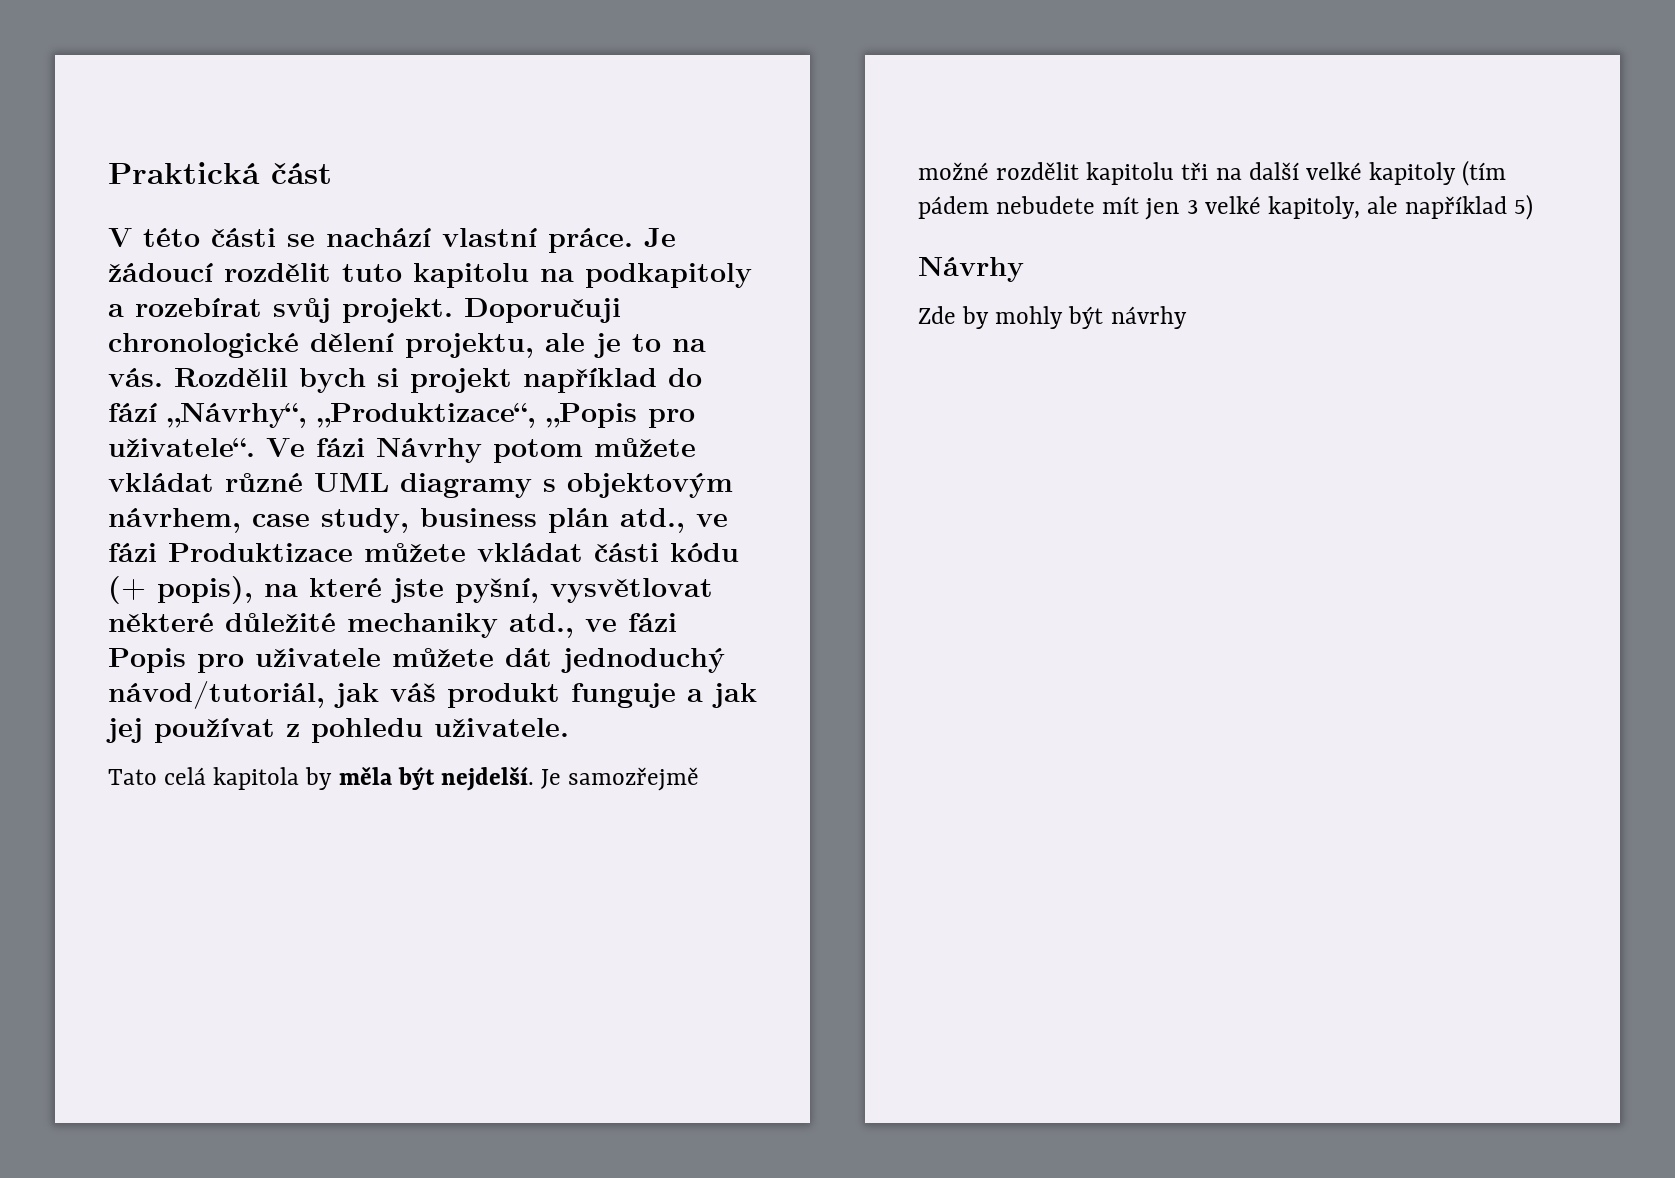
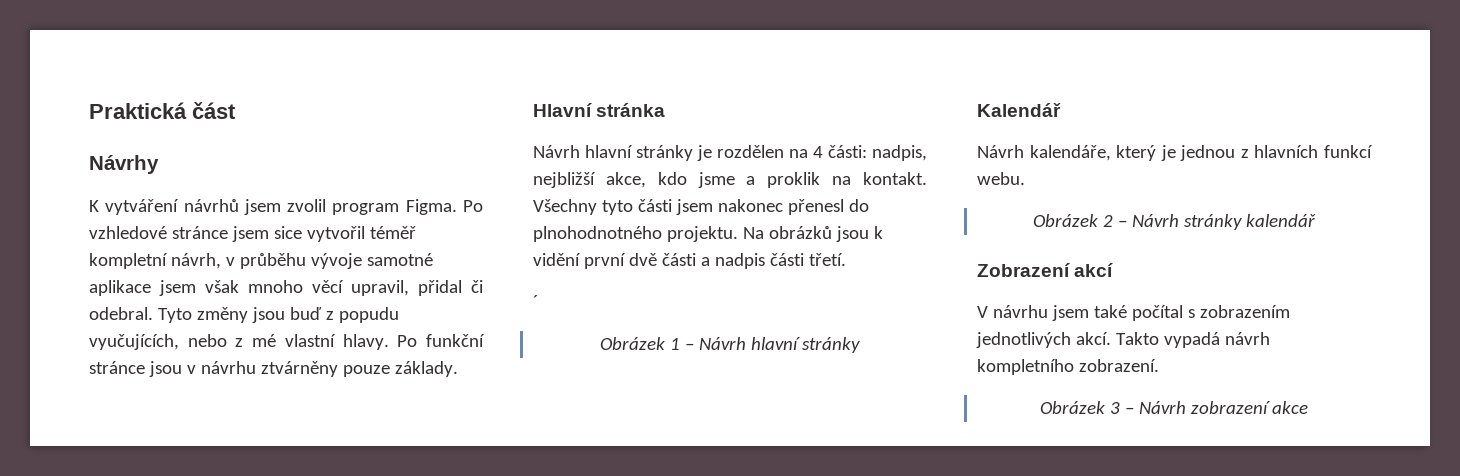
[108,228,676,253] [108,263,752,288] [108,298,621,323] [108,333,706,358] [108,368,702,393] [108,403,695,428] [108,438,696,463] [108,473,733,498] [108,508,728,533] [108,543,739,562] [108,576,713,604] [108,613,677,638] [108,648,725,673] [108,681,757,709] [106,718,569,743] [108,766,700,791] [918,160,1507,186] [918,194,1534,220] [918,257,1024,282] [918,306,1187,329] V této části se nachází vlastní práce. Je žádoucí rozdělit tuto kapitolu na podkapitoly a rozebírat svůj projekt. Doporučuji chronologické dělení projektu, ale je to na vás. Rozdělil bych si projekt například do fází „Návrhy“, „Produktizace“, „Popis pro uživatele“. Ve fázi Návrhy potom můžete vkládat různé UML diagramy s objektovým návrhem, case study, business plán atd., ve fázi Produktizace můžete vkládat části kódu (+ popis), na které jste pyšní, vysvětlovat některé důležité mechaniky atd., ve fázi Popis pro uživatele můžete dát jednoduchý návod/tutoriál, jak váš produkt funguje a jak jej používat z pohledu uživatele. // Tato celá kapitola by měla být nejdelší. Je samozřejmě možné rozdělit kapitolu tři na další velké kapitoly (tím pádem nebudete mít jen 3 velké kapitoly, ale například 5) // Návrhy // Zde by mohly být návrhy -> [89,155,159,174] [89,199,483,215] [89,226,416,242] [89,253,433,269] [89,280,483,296] [89,307,399,323] [89,334,486,350] [89,361,458,377] [533,103,666,117] [533,145,927,161] [533,172,928,188] [533,199,869,215] [533,226,883,242] [533,253,846,269] [533,295,539,308] [600,337,860,353] [977,103,1061,117] [977,145,1373,161] [977,172,1025,185] [1032,214,1317,230] [977,263,1114,277] [977,305,1290,321] [976,332,1270,348] [977,359,1159,375] [1040,401,1308,414] Návrhy // K vytváření návrhů jsem zvolil program Figma. Po vzhledové stránce jsem sice vytvořil téměř kompletní návrh, v průběhu vývoje samotné aplikace jsem však mnoho věcí upravil, přidal či odebral. Tyto změny jsou buď z popudu vyučujících, nebo z mé vlastní hlavy. Po funkční stránce jsou v návrhu ztvárněny pouze základy. // Hlavní stránka // Návrh hlavní stránky je rozdělen na 4 části: nadpis, nejbližší akce, kdo jsme a proklik na kontakt. Všechny tyto části jsem nakonec přenesl do plnohodnotného projektu. Na obrázků jsou k vidění první dvě části a nadpis části třetí. // ´ // Obrázek 1 – Návrh hlavní stránky // Kalendář // Návrh kalendáře, který je jednou z hlavních funkcí webu. // Obrázek 2 – Návrh stránky kalendář // Zobrazení akcí // V návrhu jsem také počítal s zobrazením jednotlivých akcí. Takto vypadá návrh kompletního zobrazení. // Obrázek 3 – Návrh zobrazení akce

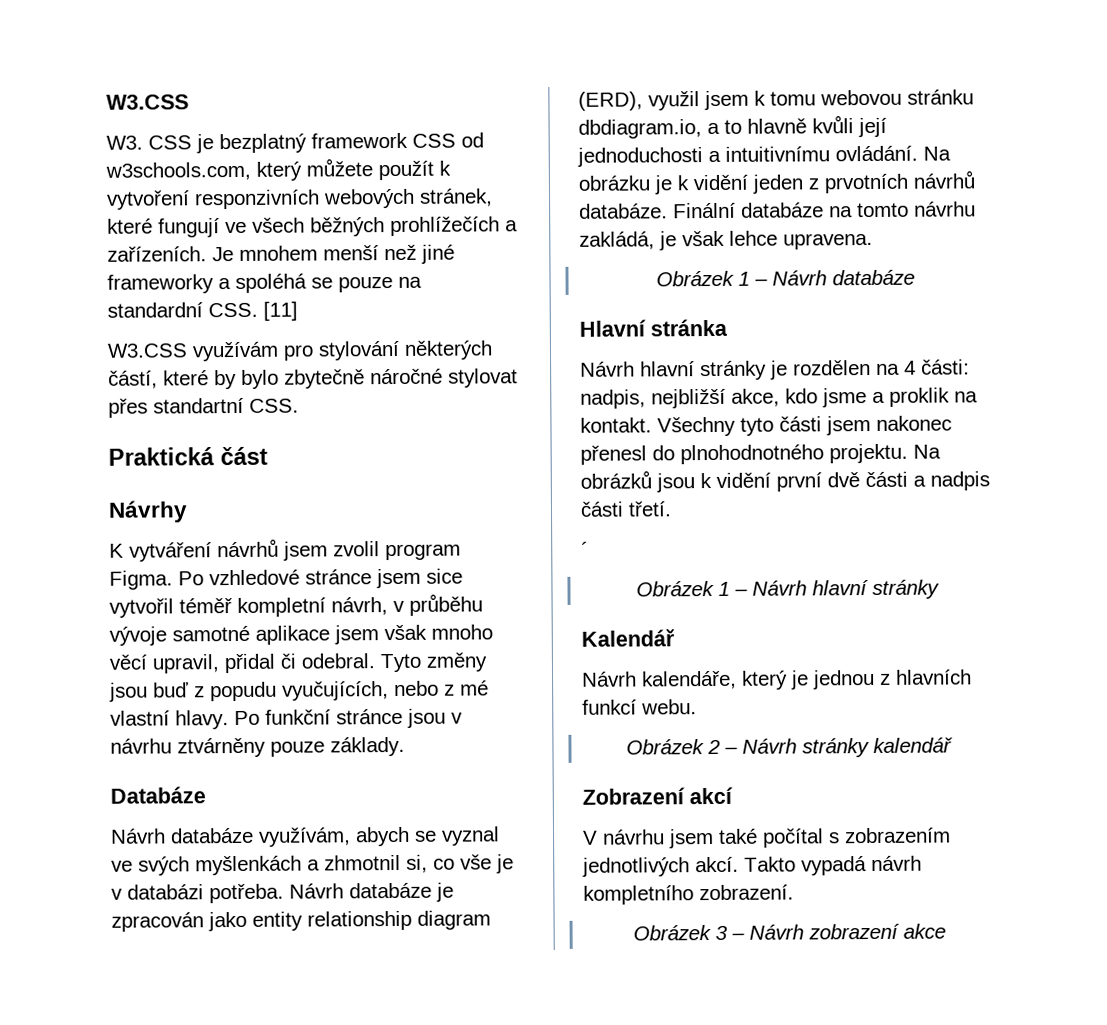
(89, 110) none -> [106,94,189,110] [106,132,484,154] [105,158,451,181] [106,188,493,210] [107,216,518,238] [107,244,455,264] [107,273,422,294] [107,301,298,321] [107,340,493,362] [108,368,518,390] [108,397,299,418] W3.CSS // W3. CSS je bezplatný framework CSS od w3schools.com, který můžete použít k vytvoření responzivních webových stránek, které fungují ve všech běžných prohlížečích a zařízeních. Je mnohem menší než jiné frameworky a spoléhá se pouze na standardní CSS. [11] // W3.CSS využívám pro stylování některých částí, které by bylo zbytečně náročné stylovat přes standartní CSS. //
(458, 369) none -> [110,786,206,804] [110,826,500,847] [111,854,514,876] [111,882,454,904] [111,910,491,932] [578,89,974,111] [578,115,887,139] [577,145,951,167] [578,170,975,195] [579,201,976,219] [579,230,873,251] [655,269,915,287] // Databáze // Návrh databáze využívám, abych se vyznal ve svých myšlenkách a zhmotnil si, co vše je v databázi potřeba. Návrh databáze je zpracován jako entity relationship diagram (ERD), využil jsem k tomu webovou stránku dbdiagram.io, a to hlavně kvůli její jednoduchosti a intuitivnímu ovládání. Na obrázku je k vidění jeden z prvotních návrhů databáze. Finální databáze na tomto návrhu zakládá, je však lehce upravena. // Obrázek 1 – Návrh databáze

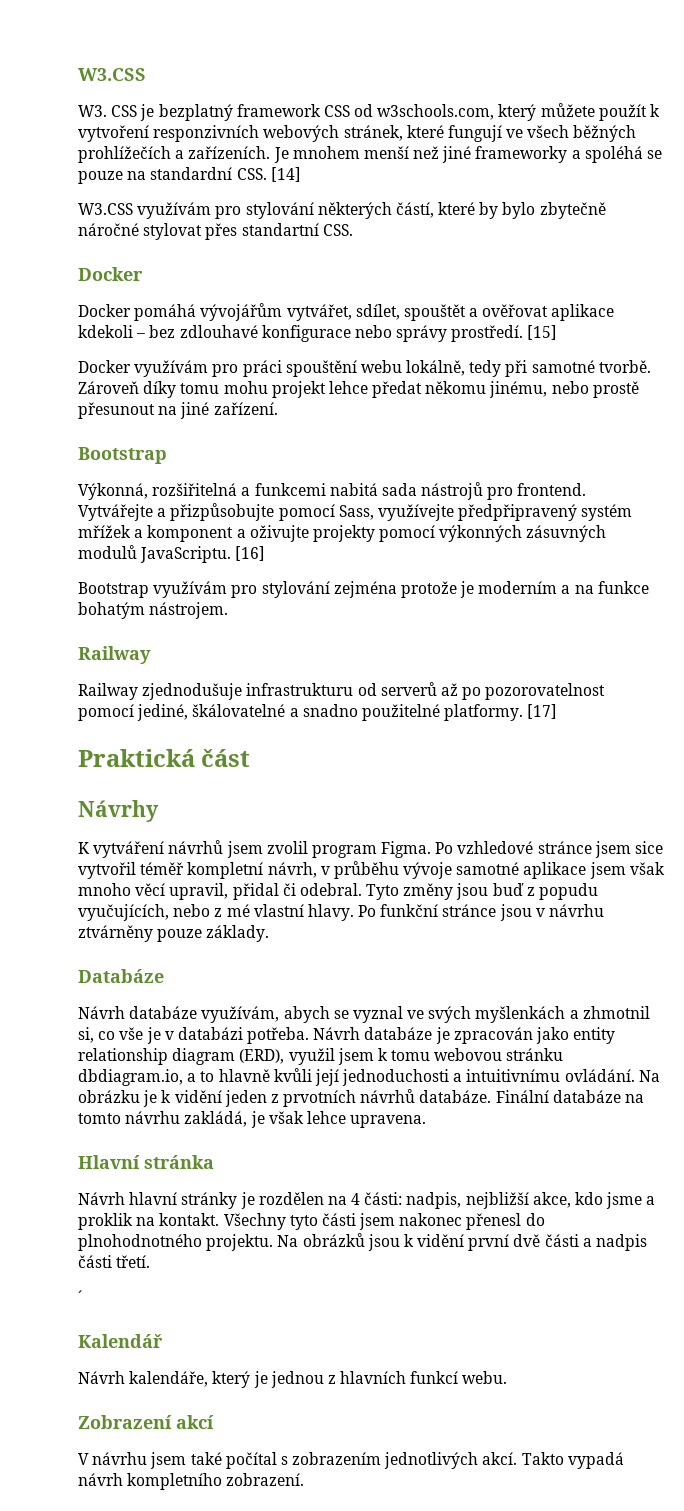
[263,301,298,321] [11] -> [270,167,301,182] [14]
(299, 405) none -> [78,267,143,281] [78,303,615,321] [78,325,558,342] [78,360,651,377] [78,381,639,398] [78,402,278,419] [78,447,167,464] [78,482,587,500] [78,503,633,521] [78,525,607,542] [78,545,266,563] [78,581,649,598] [78,602,229,619] [78,646,151,664] [78,682,606,700] [78,704,558,721] // Docker // Docker pomáhá vývojářům vytvářet, sdílet, spouštět a ověřovat aplikace kdekoli – bez zdlouhavé konfigurace nebo správy prostředí. [15] // Docker využívám pro práci spouštění webu lokálně, tedy při samotné tvorbě. Zároveň díky tomu mohu projekt lehce předat někomu jinému, nebo prostě přesunout na jiné zařízení. // Bootstrap // Výkonná, rozšiřitelná a funkcemi nabitá sada nástrojů pro frontend. Vytvářejte a přizpůsobujte pomocí Sass, využívejte předpřipravený systém mřížek a komponent a oživujte projekty pomocí výkonných zásuvných modulů JavaScriptu. [16] // Bootstrap využívám pro stylování zejména protože je moderním a na funkce bohatým nástrojem. // Railway // Railway zjednodušuje infrastrukturu od serverů až po pozorovatelnost pomocí jediné, škálovatelné a snadno použitelné platformy. [17]
[655,269,915,287] // Obrázek 1 – Návrh databáze -> (427, 1121) none
[636,579,940,599] // Obrázek 1 – Návrh hlavní stránky -> (82, 1296) none
[625,737,953,758] // Obrázek 2 – Návrh stránky kalendář -> (508, 1377) none
[632,923,946,941] // Obrázek 3 – Návrh zobrazení akce -> (305, 1479) none

